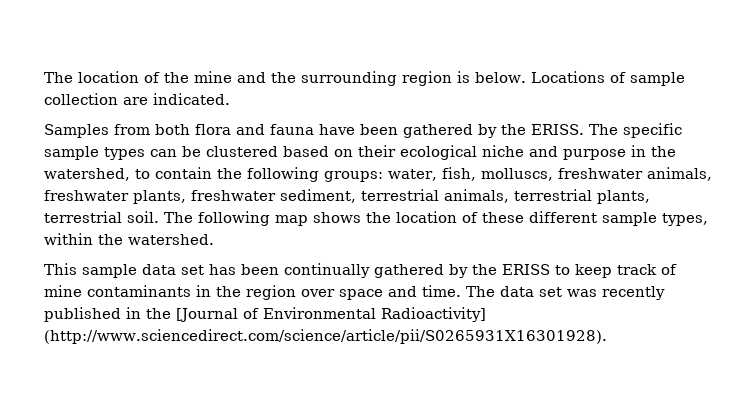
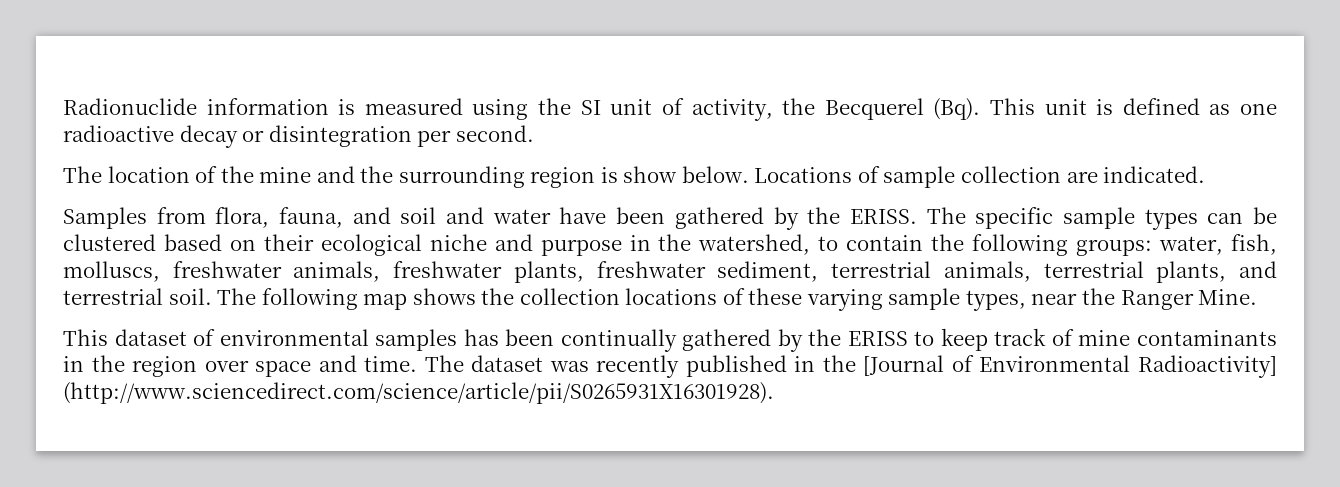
(44, 77) none -> [63,98,1277,121] [63,125,534,148] Radionuclide information is measured using the SI unit of activity, the Becquerel (Bq). This unit is defined as one radioactive decay or disintegration per second. //
(470, 77) none -> [623,166,678,183] show
[155,124,314,135] both flora and fauna -> [215,207,551,228] flora, fauna, and soil and water
(650, 197) none -> [1239,261,1278,278] and
[396,211,457,223] location -> [519,288,718,305] collection locations
[529,211,597,223] different -> [806,289,883,311] varying
[44,233,214,245] [44,263,204,278] within the watershed. // This sample data set -> [1031,288,1258,310] [63,329,458,351] near the Ranger Mine. // This dataset of environmental samples
[500,286,562,297] data set -> [471,355,544,372] dataset

